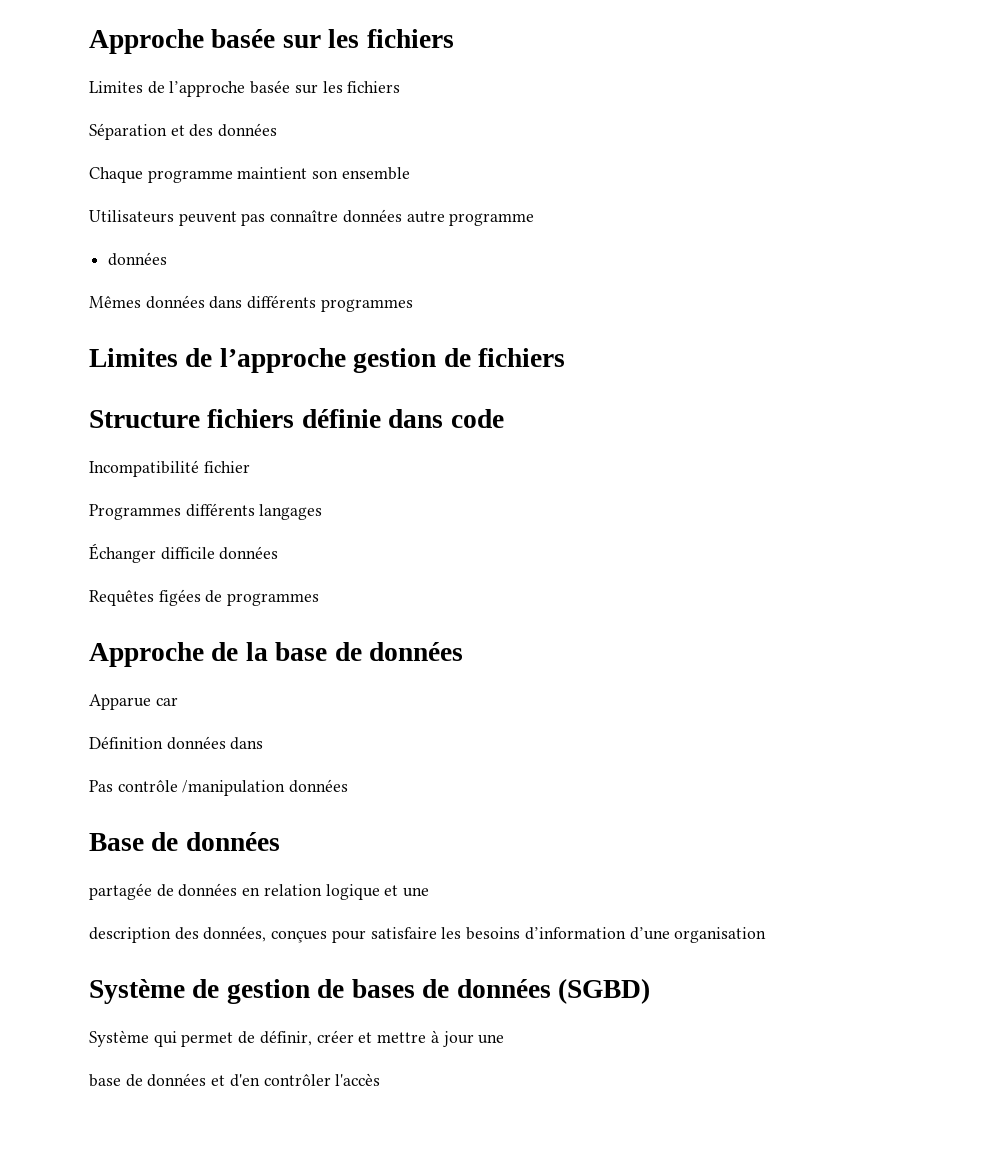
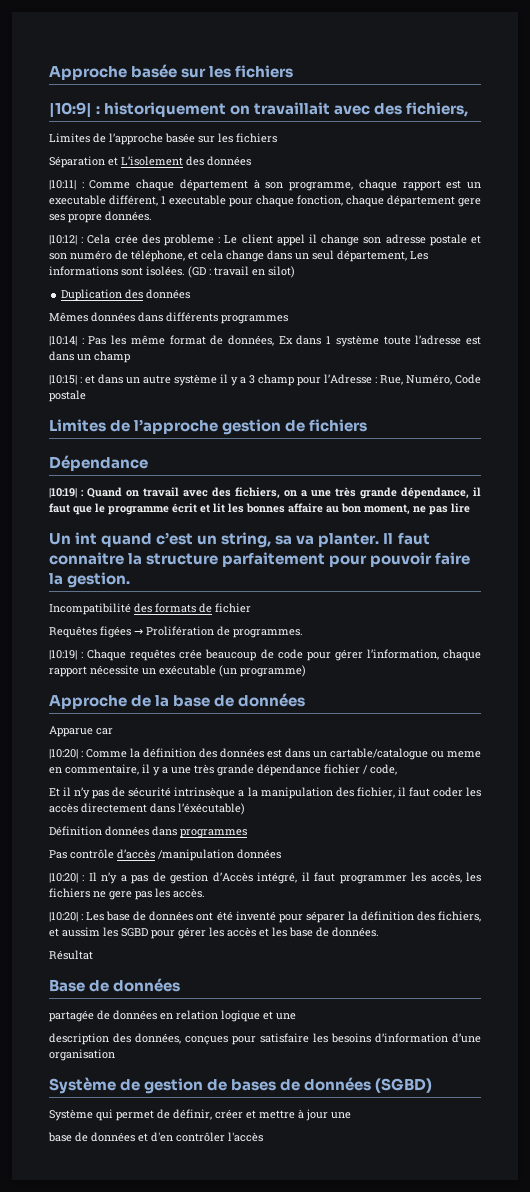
(454, 38) none -> [49,102,469,117] // |10:9| : historiquement on travaillait avec des fichiers,
[189,123,278,137] [89,167,410,183] [89,209,535,226] des données // Chaque programme maintient son ensemble // Utilisateurs peuvent pas connaître données autre programme // -> [121,156,251,166] [49,179,482,191] [49,195,481,207] [49,211,152,223] [49,234,481,246] [49,250,428,262] [49,266,295,278] [61,289,144,301] L’isolement des données // |10:11| : Comme chaque département à son programme, chaque rapport est un executable différent, 1 executable pour chaque fonction, chaque département gere ses propre données. // |10:12| : Cela crée des probleme : Le client appel il change son adresse postale et son numéro de téléphone, et cela change dans un seul département, Les informations sont isolées. (GD : travail en silot) // Duplication des
(413, 305) none -> [49,335,482,347] [49,351,130,363] [49,374,481,386] [49,390,86,402] // |10:14| : Pas les même format de données, Ex dans 1 système toute l’adresse est dans un champ // |10:15| : et dans un autre système il y a 3 champ pour l’Adresse : Rue, Numéro, Code postale
[89,409,504,428] [89,460,250,477] [89,503,323,520] [89,543,279,563] [89,589,320,606] Structure fichiers définie dans code // Incompatibilité fichier // Programmes différents langages // Échanger difficile données // Requêtes figées de programmes -> [49,455,148,471] [49,487,481,499] [49,503,470,515] [49,532,430,548] [49,552,471,567] [49,572,131,588] [49,603,251,615] [49,626,303,638] [49,649,481,661] [49,665,306,677] Dépendance // |10:19| : Quand on travail avec des fichiers, on a une très grande dépendance, il faut que le programme écrit et lit les bonnes affaire au bon moment, ne pas lire // Un int quand c’est un string, sa va planter. Il faut connaitre la structure parfaitement pour pouvoir faire la gestion. // Incompatibilité des formats de fichier // Requêtes figées → Prolifération de programmes. // |10:19| : Chaque requêtes crée beaucoup de code pour gérer l’information, chaque rapport nécessite un exécutable (un programme)
(178, 701) none -> [49,748,481,760] [49,764,397,776] [49,787,481,799] [49,803,245,815] // |10:20| : Comme la définition des données est dans un cartable/catalogue ou meme en commentaire, il y a une très grande dépendance fichier / code, // Et il n’y pas de sécurité intrinsèque a la manipulation des fichier, il faut coder les accès directement dans l’éxécutable)
(264, 743) none -> [180,829,247,838] programmes
(178, 786) none -> [117,849,155,859] d’accès
(349, 786) none -> [49,872,481,884] [49,888,205,900] [49,911,481,923] [49,927,379,939] [49,950,93,960] // |10:20| : Il n’y a pas de gestion d’Accès intégré, il faut programmer les accès, les fichiers ne gere pas les accès. // |10:20| : Les base de données ont été inventé pour séparer la définition des fichiers, et aussim les SGBD pour gérer les accès et les base de données. // Résultat

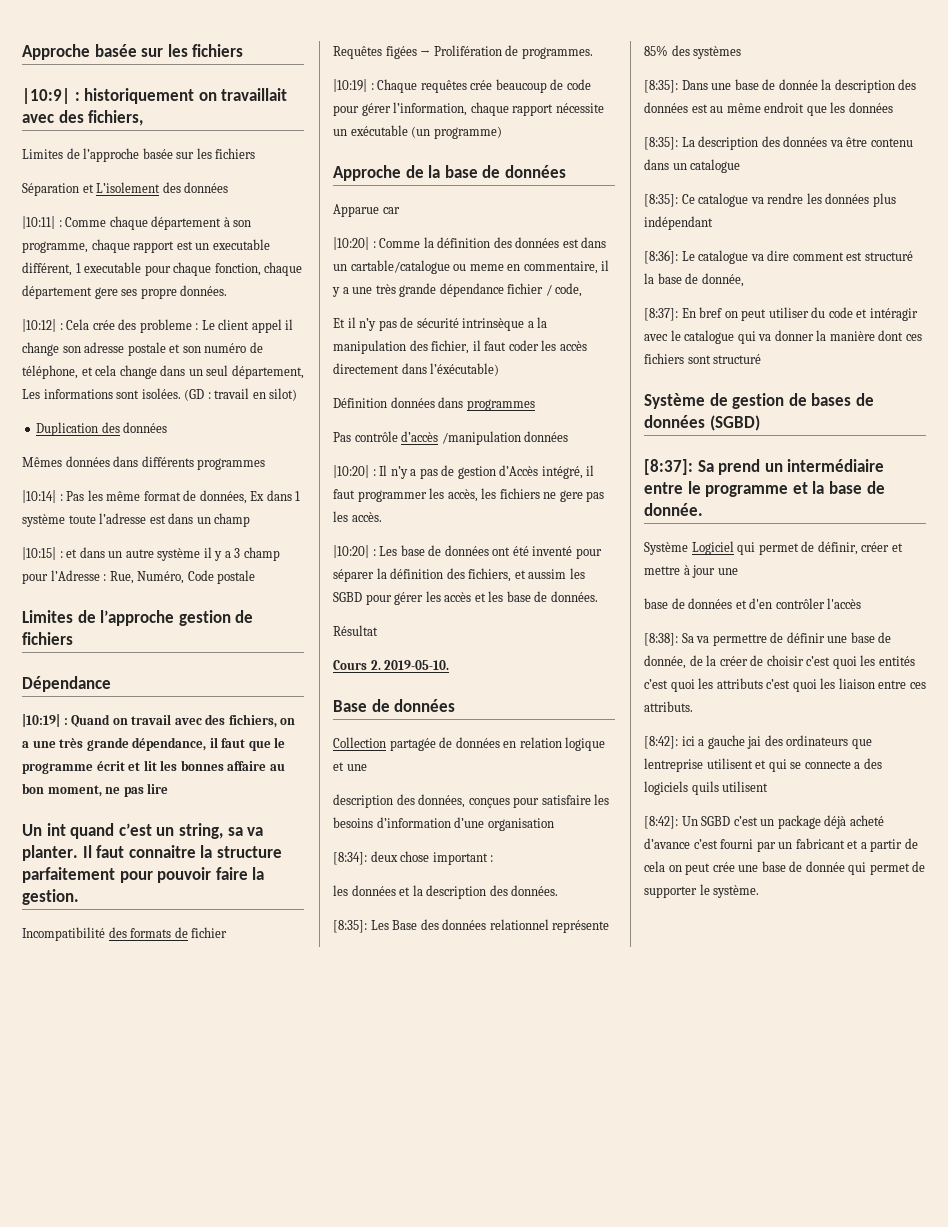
(93, 955) none -> [333,660,450,670] // Cours 2. 2019-05-10.
(181, 985) none -> [333,737,386,748] Collection
(115, 1055) none -> [333,851,494,865] [333,885,559,899] [333,919,610,933] [644,45,742,59] [644,79,917,93] [644,102,893,116] [644,136,913,150] [644,159,741,173] [644,193,896,207] [644,216,713,230] [644,250,913,264] [644,273,744,287] [644,307,918,321] [644,330,922,344] [644,353,762,364] // [8:34]: deux chose important : // les données et la description des données. // [8:35]: Les Base des données relationnel représente 85% des systèmes // [8:35]: Dans une base de donnée la description des données est au même endroit que les données // [8:35]: La description des données va être contenu dans un catalogue // [8:35]: Ce catalogue va rendre les données plus indépendant // [8:36]: Le catalogue va dire comment est structuré la base de donnée, // [8:37]: En bref on peut utiliser du code et intéragir avec le catalogue qui va donner la manière dont ces fichiers sont structuré
[49,1109,93,1121] // Système -> [644,459,885,475] [644,481,885,497] [644,503,703,516] [644,541,734,555] // [8:37]: Sa prend un intermédiaire entre le programme et la base de donnée. // Système Logiciel
(263, 1137) none -> [644,632,892,646] [644,655,915,669] [644,678,926,692] [644,701,693,712] [644,735,872,749] [644,758,882,772] [644,781,769,795] [644,815,884,829] [644,838,918,852] [644,861,926,875] [644,884,760,898] // [8:38]: Sa va permettre de définir une base de donnée, de la créer de choisir c’est quoi les entités c’est quoi les attributs c’est quoi les liaison entre ces attributs. // [8:42]: ici a gauche jai des ordinateurs que lentreprise utilisent et qui se connecte a des logiciels quils utilisent // [8:42]: Un SGBD c’est un package déjà acheté d’avance c’est fourni par un fabricant et a partir de cela on peut crée une base de donnée qui permet de supporter le système.

